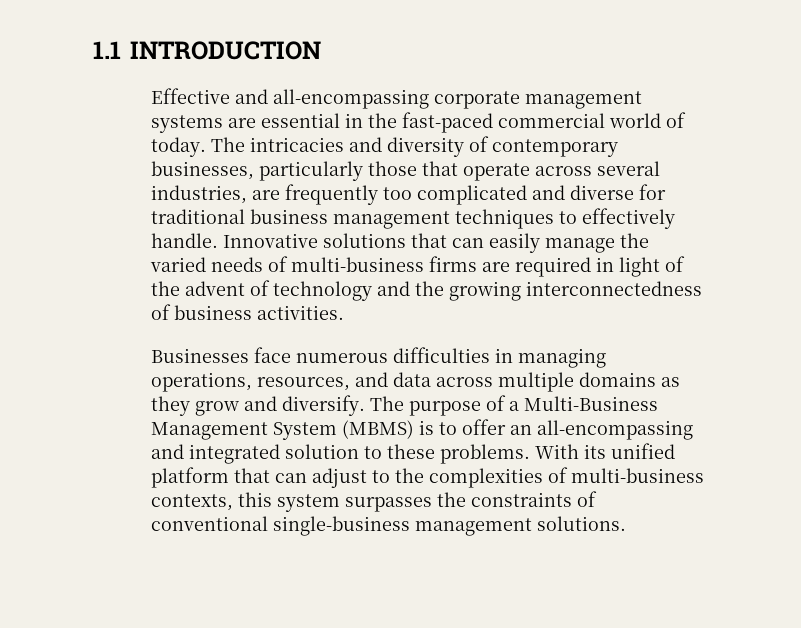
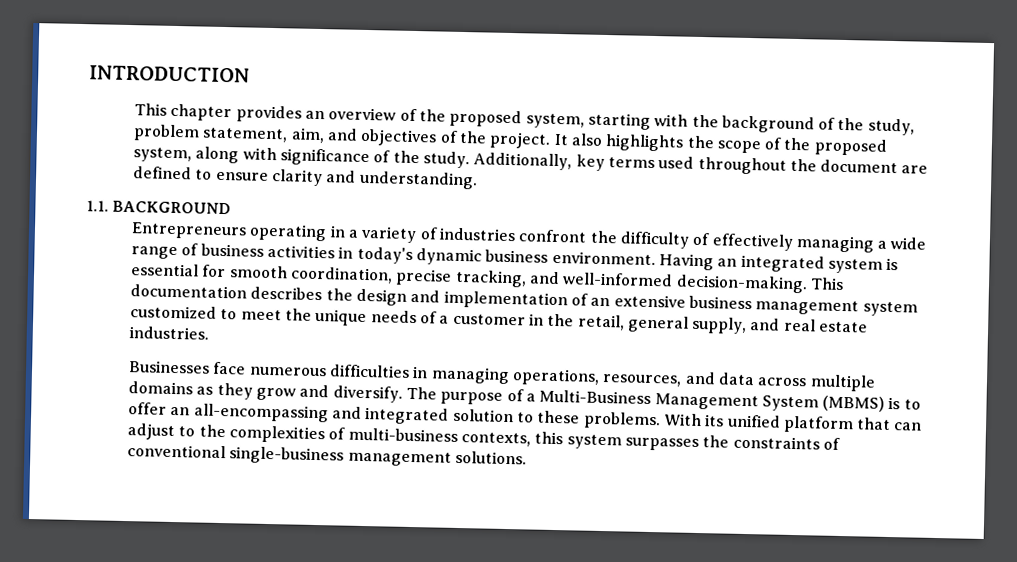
[93,41,121,59] 1.1 -> (89, 74) none
[150,88,642,109] [150,112,686,133] [150,136,618,157] [150,161,660,181] [150,184,666,205] [150,208,675,229] [150,233,649,253] [149,256,685,277] [150,280,702,301] [150,304,344,320] Effective and all-encompassing corporate management systems are essential in the fast-paced commercial world of today. The intricacies and diversity of contemporary businesses, particularly those that operate across several industries, are frequently too complicated and diverse for traditional business management techniques to effectively handle. Innovative solutions that can easily manage the varied needs of multi-business firms are required in light of the advent of technology and the growing interconnectedness of business activities. -> [133,103,915,136] [132,124,888,156] [132,146,929,175] [132,166,478,190] [86,200,232,215] [130,222,927,253] [130,243,899,274] [130,263,844,294] [129,284,918,317] [129,305,869,335] [128,326,209,340] This chapter provides an overview of the proposed system, starting with the background of the study, problem statement, aim, and objectives of the project. It also highlights the scope of the proposed system, along with significance of the study. Additionally, key terms used throughout the document are defined to ensure clarity and understanding. // 1.1. BACKGROUND // Entrepreneurs operating in a variety of industries confront the difficulty of effectively managing a wide range of business activities in today's dynamic business environment. Having an integrated system is essential for smooth coordination, precise tracking, and well-informed decision-making. This documentation describes the design and implementation of an extensive business management system customized to meet the unique needs of a customer in the retail, general supply, and real estate industries.

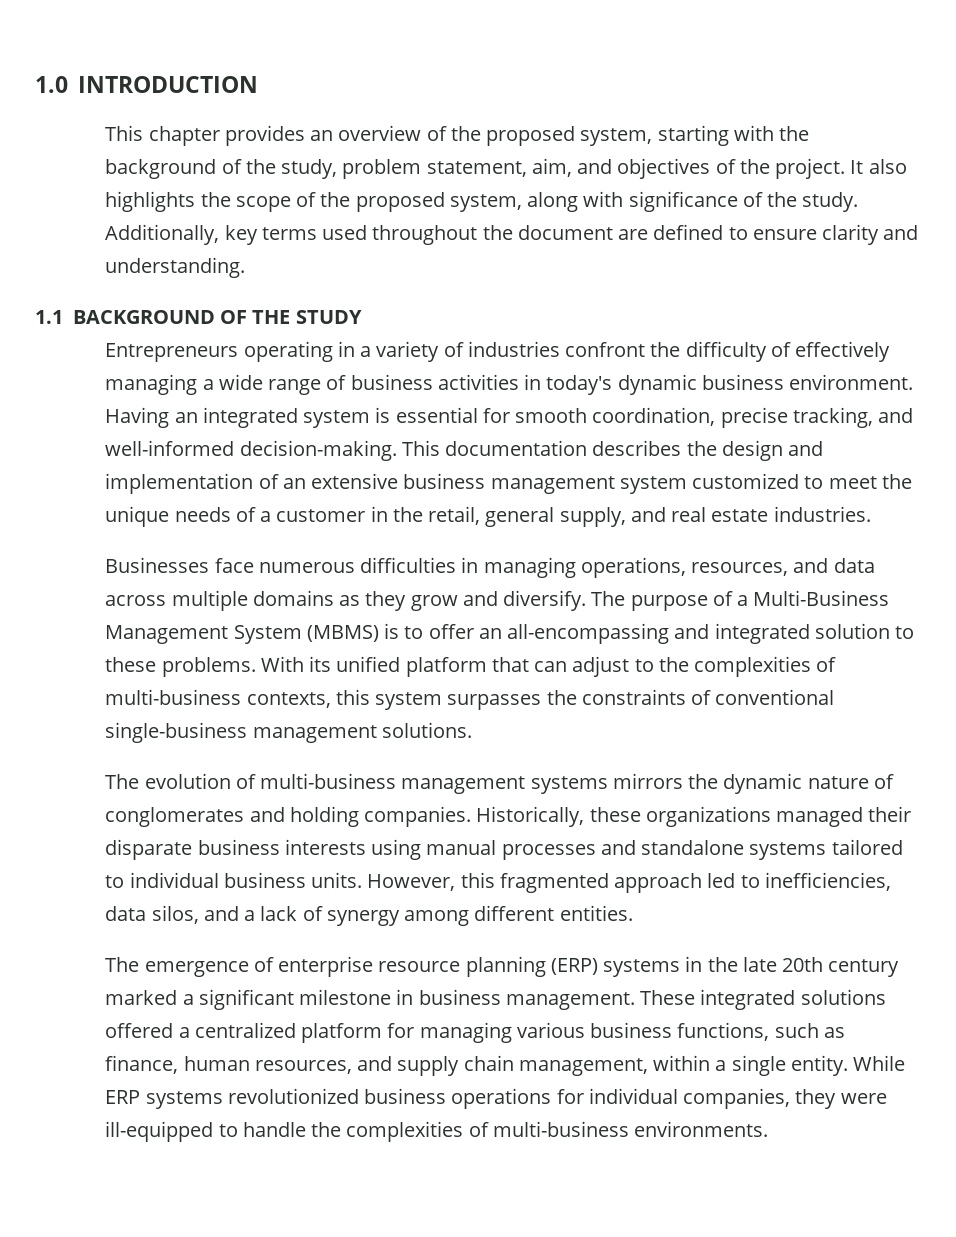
(89, 74) none -> [35,76,68,93] 1.0
[86,200,109,212] 1.1. -> [35,310,63,324] 1.1
(232, 207) none -> [220,310,362,324] OF THE STUDY
(527, 457) none -> [105,773,894,794] [105,806,912,827] [105,839,903,860] [105,872,891,893] [105,905,633,926] [105,956,900,977] [105,989,886,1010] [105,1022,845,1043] [105,1055,906,1076] [105,1088,887,1109] [105,1121,769,1142] // The evolution of multi-business management systems mirrors the dynamic nature of conglomerates and holding companies. Historically, these organizations managed their disparate business interests using manual processes and standalone systems tailored to individual business units. However, this fragmented approach led to inefficiencies, data silos, and a lack of synergy among different entities. // The emergence of enterprise resource planning (ERP) systems in the late 20th century marked a significant milestone in business management. These integrated solutions offered a centralized platform for managing various business functions, such as finance, human resources, and supply chain management, within a single entity. While ERP systems revolutionized business operations for individual companies, they were ill-equipped to handle the complexities of multi-business environments.

